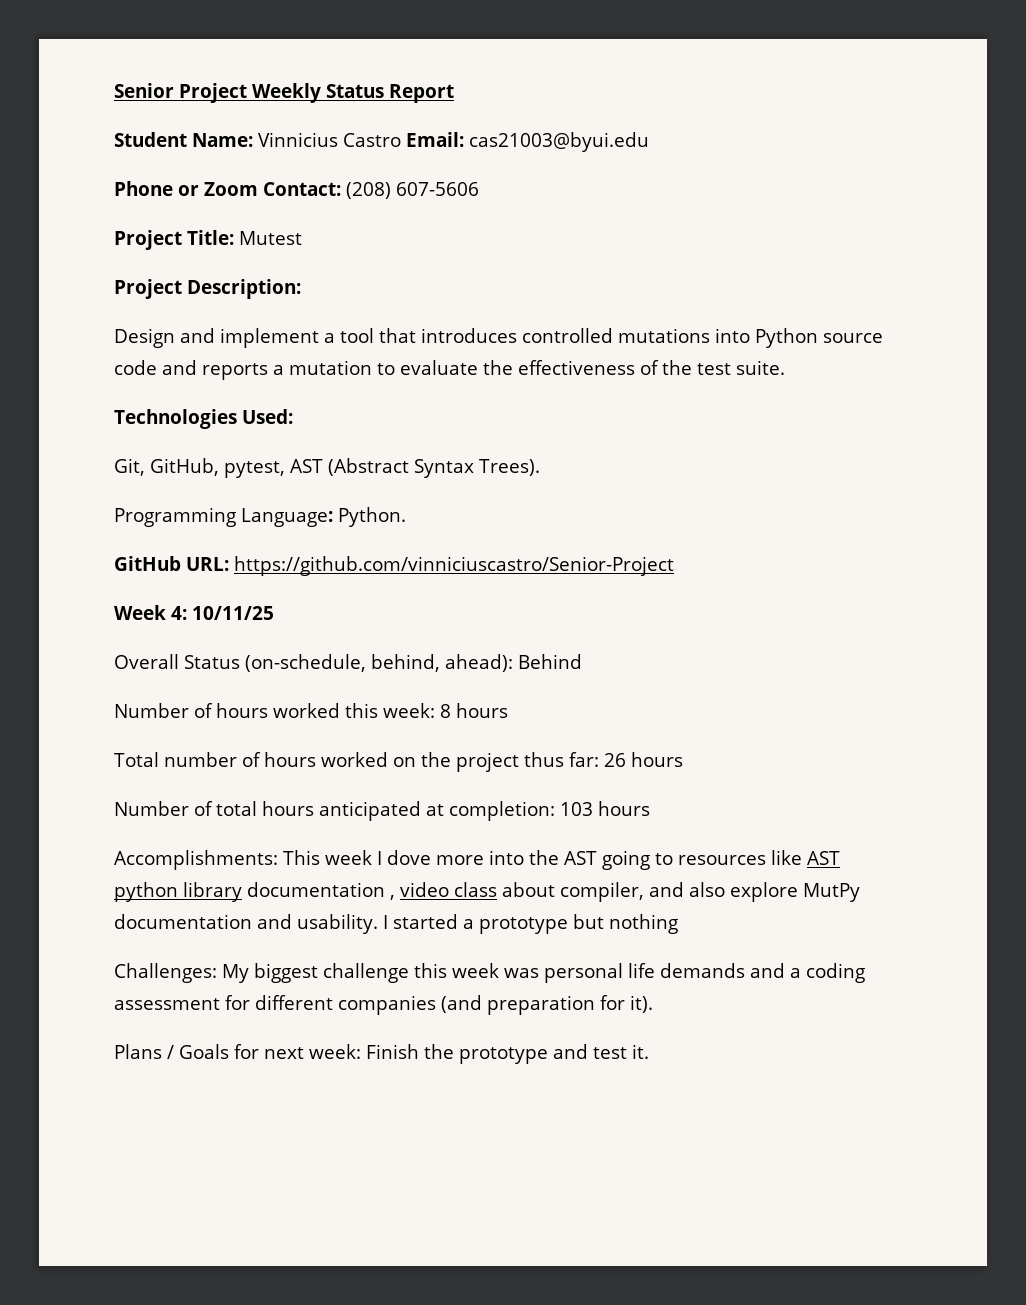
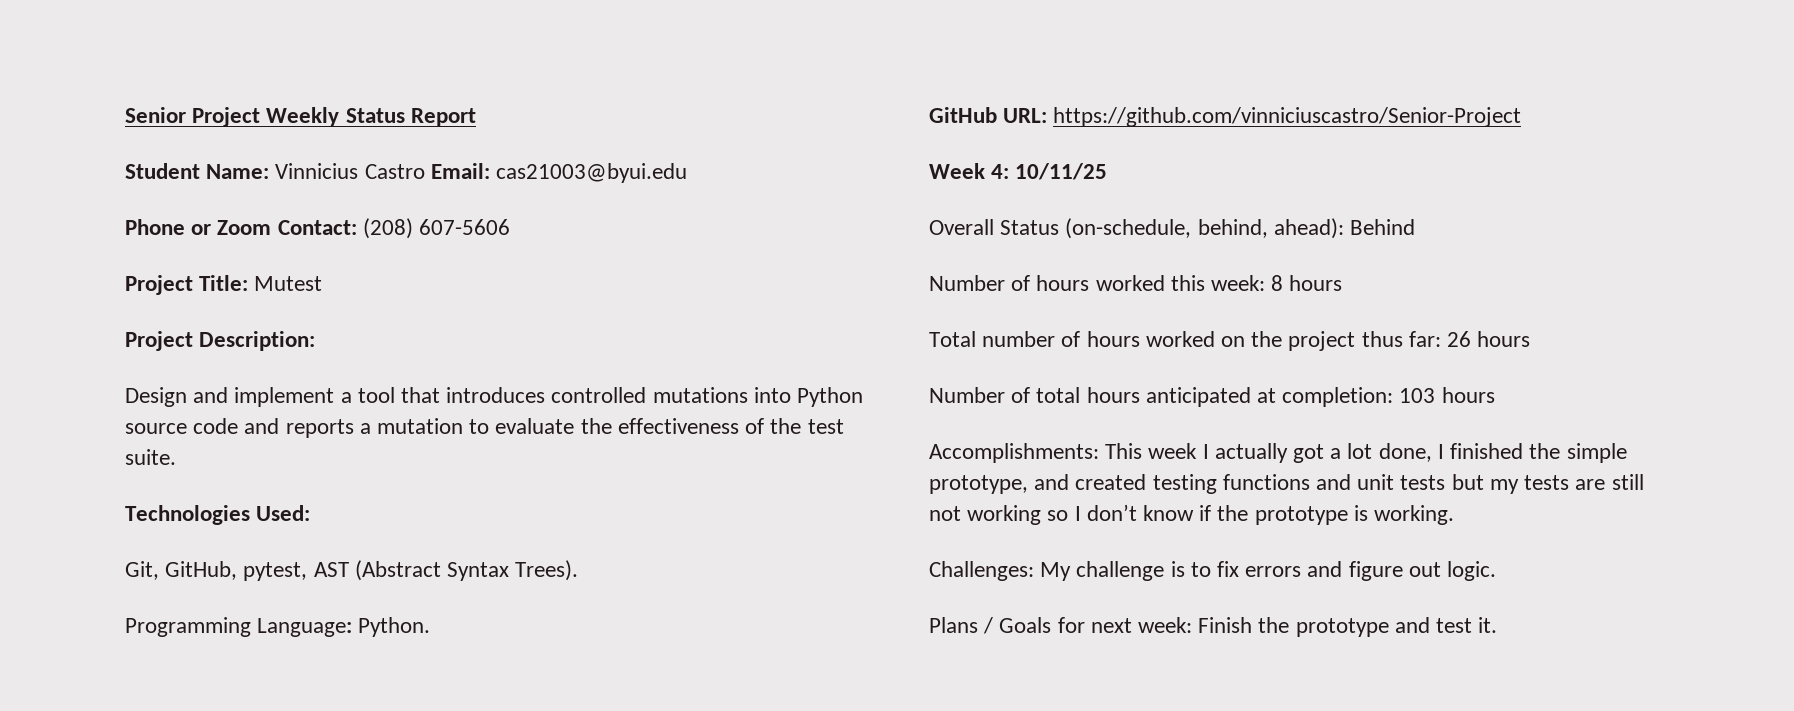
[387,850,840,870] [114,882,860,902] [114,914,678,934] [114,963,865,983] [114,995,653,1015] dove more into the AST going to resources like AST python library documentation , video class about compiler, and also explore MutPy documentation and usability. I started a prototype but nothing // Challenges: My biggest challenge this week was personal life demands and a coding assessment for different companies (and preparation for it). -> [1214,443,1627,463] [929,474,1644,494] [929,504,1455,525] [929,561,1497,581] actually got a lot done, I finished the simple prototype, and created testing functions and unit tests but my tests are still not working so I don’t know if the prototype is working. // Challenges: My challenge is to fix errors and figure out logic.

